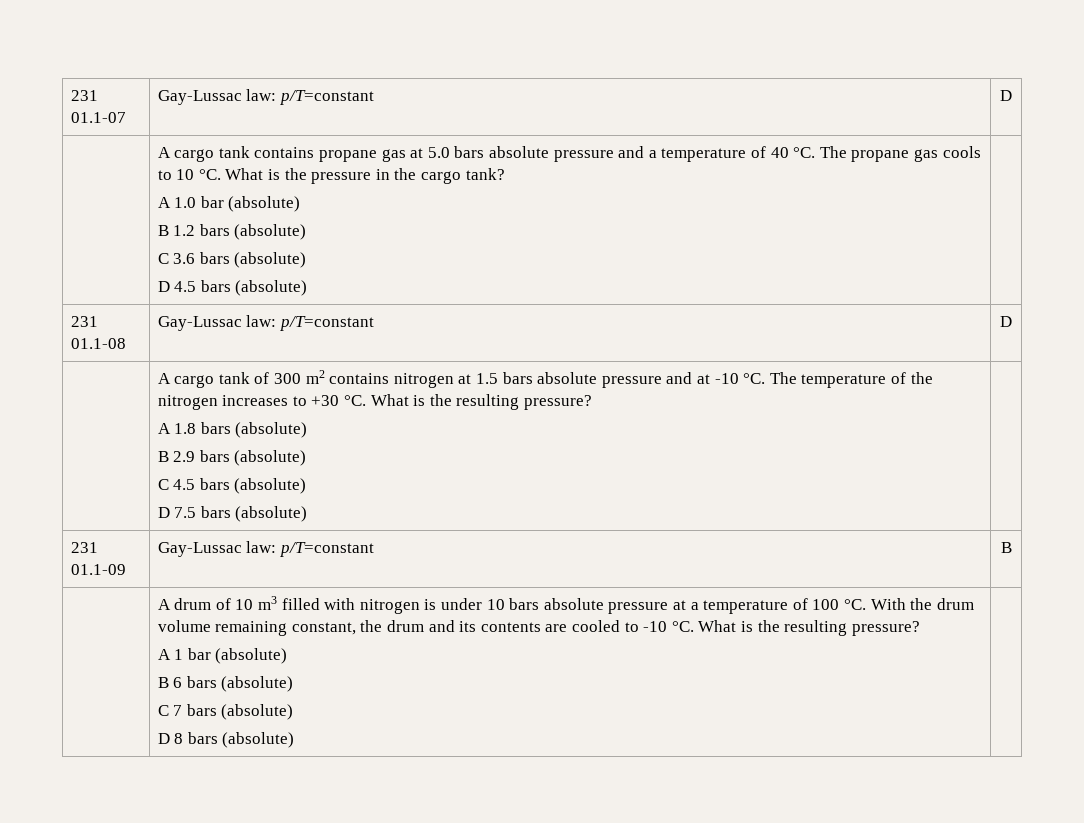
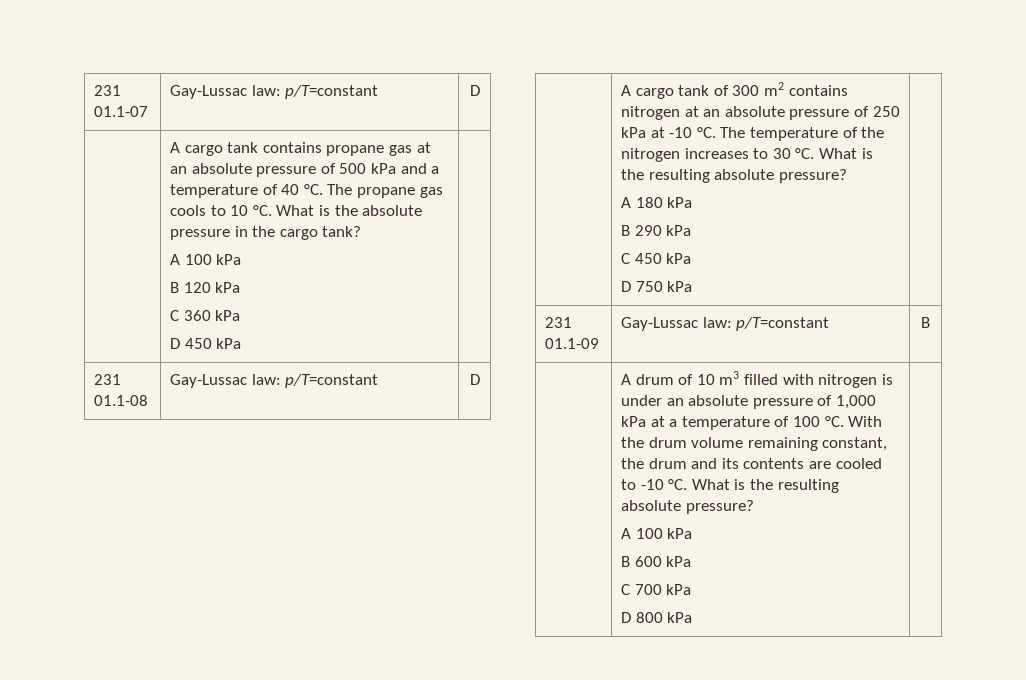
[427,146,614,162] 5.0 bars absolute pressure -> [170,163,396,177] an absolute pressure of 500 kPa
(307, 174) none -> [362,205,423,216] absolute
[174,196,301,212] [157,224,307,240] [157,252,307,268] [157,280,308,296] 1.0 bar (absolute) // B 1.2 bars (absolute) // C 3.6 bars (absolute) // D 4.5 bars (absolute) -> [184,254,242,265] [170,282,241,293] [170,310,241,321] [170,338,242,349] 100 kPa // B 120 kPa // C 360 kPa // D 450 kPa
[476,372,693,388] 1.5 bars absolute pressure and -> [703,106,900,120] [621,127,647,138] an absolute pressure of 250 kPa
[311,394,593,410] [157,422,308,438] [157,450,307,466] [157,478,307,494] [157,506,308,522] +30 °C. What is the resulting pressure? // A 1.8 bars (absolute) // B 2.9 bars (absolute) // C 4.5 bars (absolute) // D 7.5 bars (absolute) -> [772,148,873,159] [621,169,847,183] [621,197,693,208] [621,225,692,236] [621,253,692,264] [621,281,693,292] 30 °C. What is the resulting absolute pressure? // A 180 kPa // B 290 kPa // C 450 kPa // D 750 kPa
[486,598,669,614] 10 bars absolute pressure -> [666,395,876,409] [621,416,647,427] an absolute pressure of 1,000 kPa
[851,621,920,636] [157,648,288,664] [157,676,294,692] [157,704,294,720] [157,732,295,748] pressure? // A 1 bar (absolute) // B 6 bars (absolute) // C 7 bars (absolute) // D 8 bars (absolute) -> [621,500,754,514] [621,528,693,539] [621,556,692,567] [621,584,692,595] [621,612,693,623] absolute pressure? // A 100 kPa // B 600 kPa // C 700 kPa // D 800 kPa

